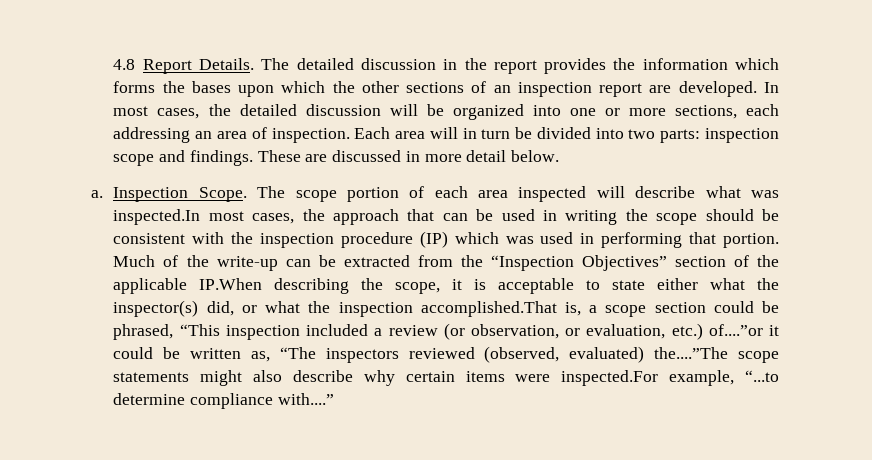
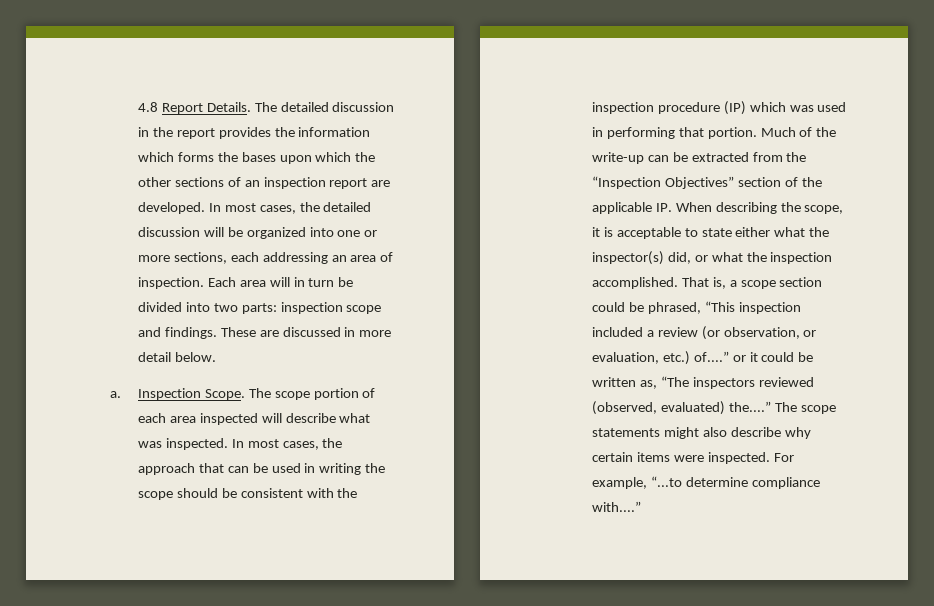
[113,209,201,225] inspected.In -> [165,438,244,450] inspected. In
[199,278,263,290] IP.When -> [655,202,712,212] IP. When
[420,301,557,317] accomplished.That -> [591,277,709,289] accomplished. That
[708,324,763,336] of....”or -> [693,351,746,362] of....” or
[654,347,729,359] the....”The -> [728,401,797,412] the....” The
[561,370,659,386] inspected.For -> [707,452,794,464] inspected. For

